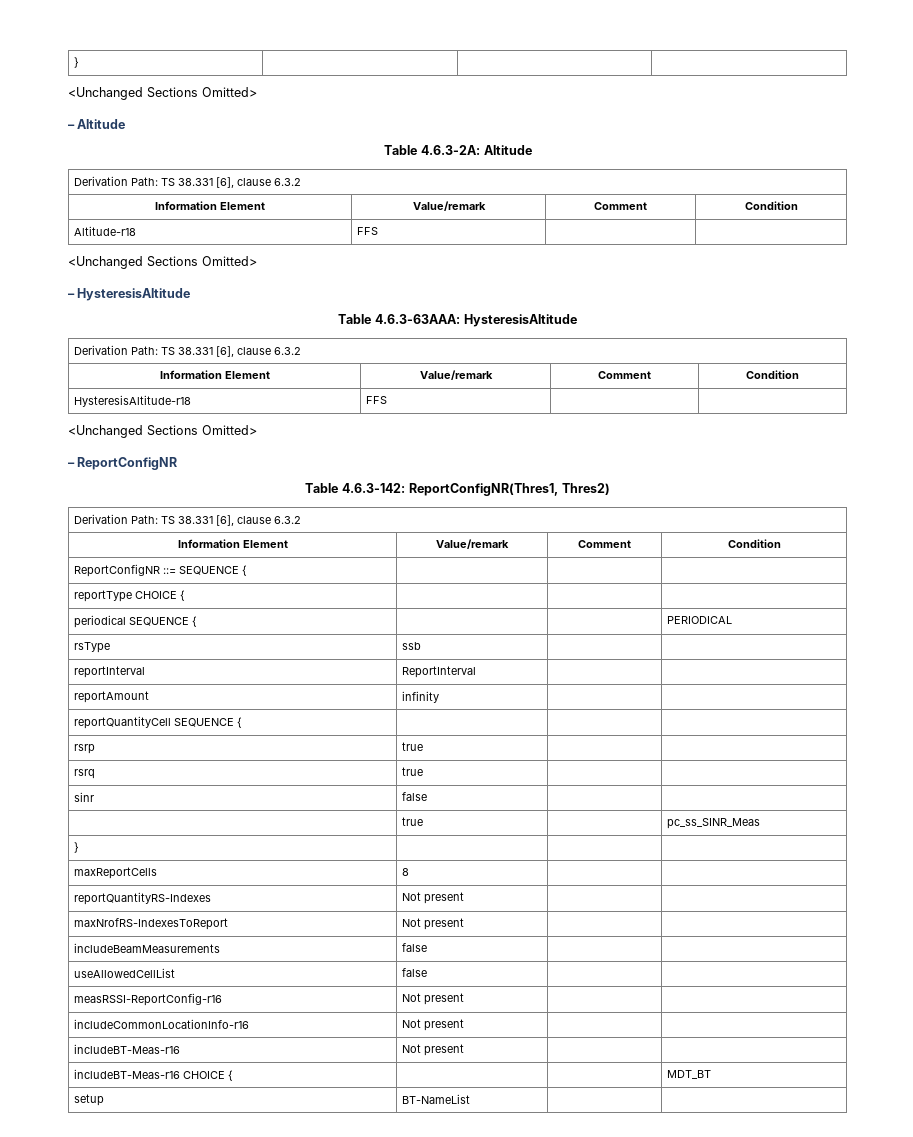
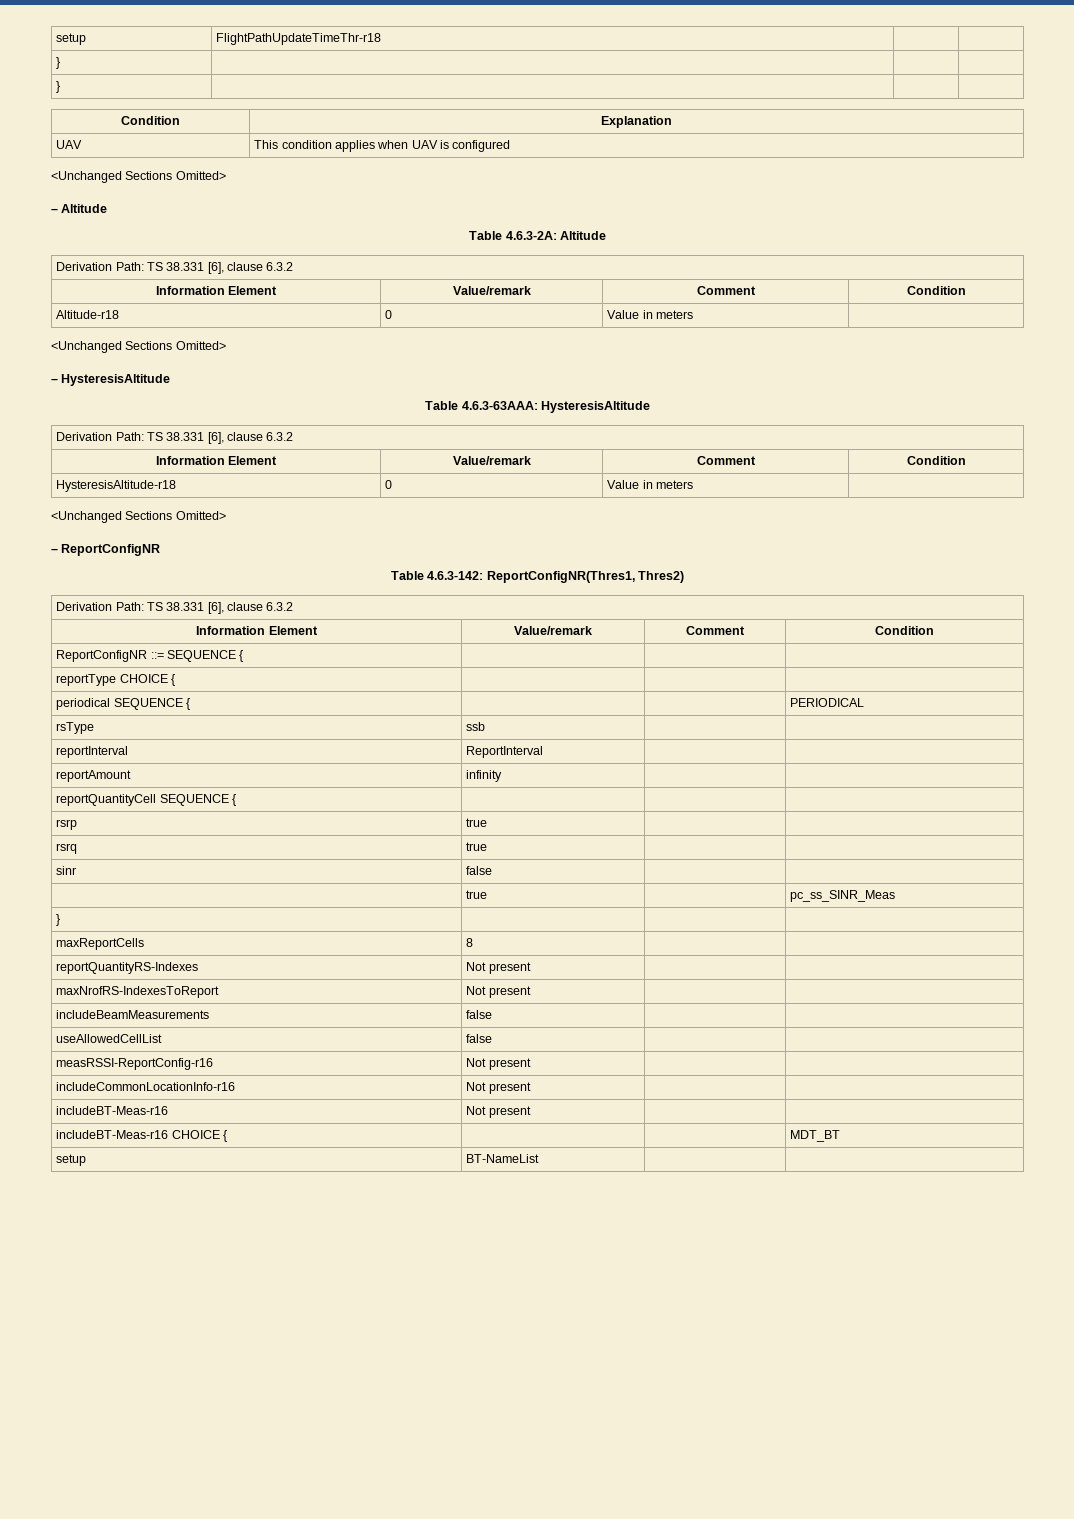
[73,57,79,68] } | | | -> [56,33,87,45] [216,33,382,45] [56,57,61,69] [56,81,61,93] [121,116,180,125] [601,116,672,128] [56,140,83,149] [254,140,511,152] setup | FlightPathUpdateTimeThr-r18 | | // } | | | // } | | | // Condition | Explanation // UAV | This condition applies when UAV is configured
[356,227,378,235] FFS | -> [385,310,393,319] [607,310,693,319] 0 | Value in meters
[365,396,387,404] FFS | -> [385,480,393,489] [607,480,693,489] 0 | Value in meters

